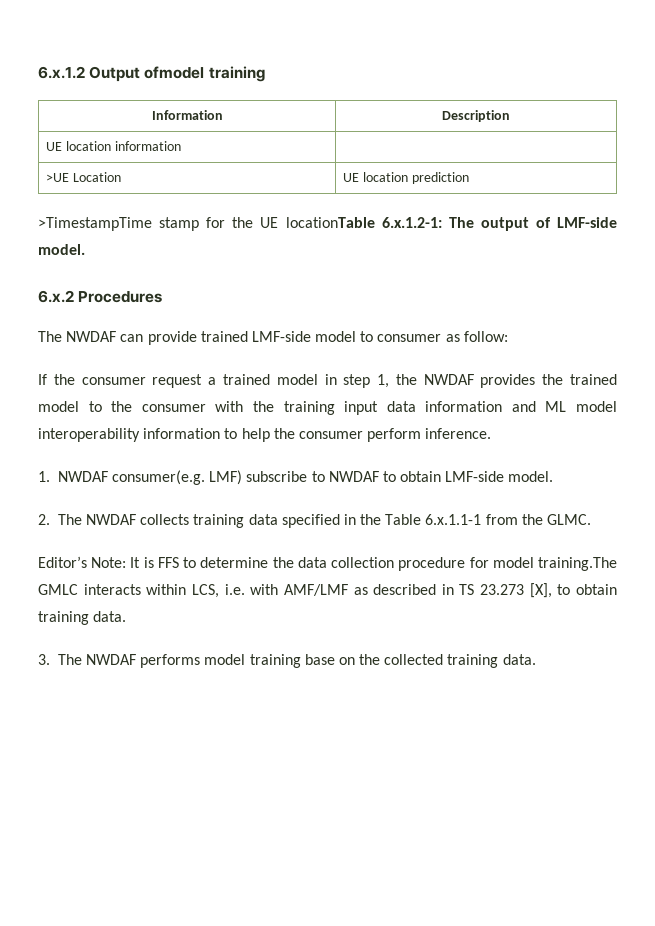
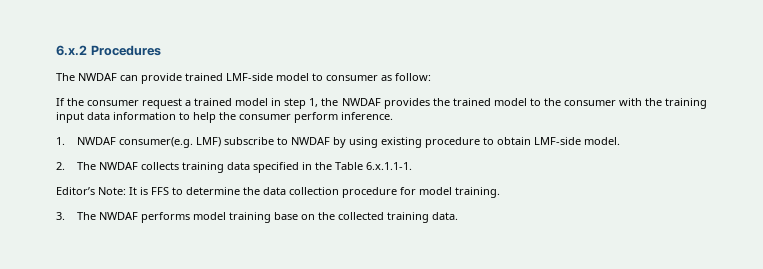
[38,66,265,82] [151,110,223,120] [442,110,510,122] [46,141,181,151] [46,172,121,182] [343,172,469,184] [38,217,618,231] [38,244,85,255] 6.x.1.2 Output ofmodel training // Information | Description // UE location information | // >UE Location | UE location prediction // >TimestampTime stamp for the UE locationTable 6.x.1.2-1: The output of LMF-side model. // -> (56, 50) none
[511,401,617,412] [38,428,221,442] and ML model interoperability information -> (176, 116) none
(379, 476) none -> [333,137,481,148] by using existing procedure
[425,514,592,525] 6.x.1.1-1 from the GLMC. -> [366,162,413,170] 6.x.1.1-1.
[538,557,617,571] [38,583,617,598] [38,611,127,625] training.The GMLC interacts within LCS, i.e. with AMF/LMF as described in TS 23.273 [X], to obtain training data. -> [455,187,500,198] training.

